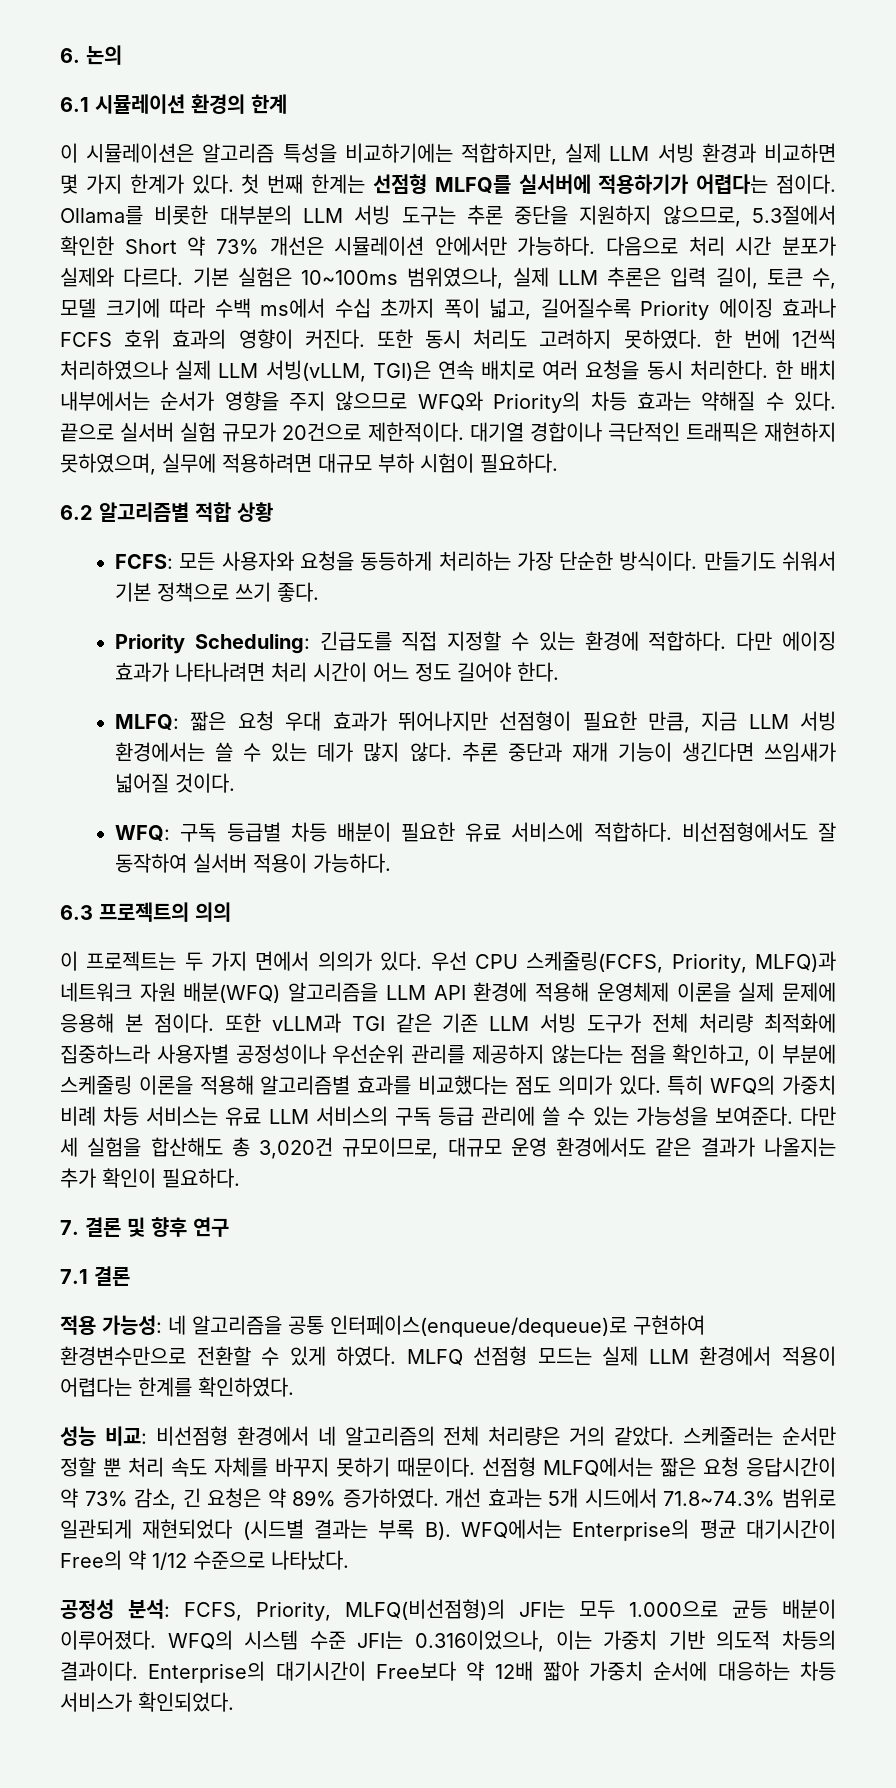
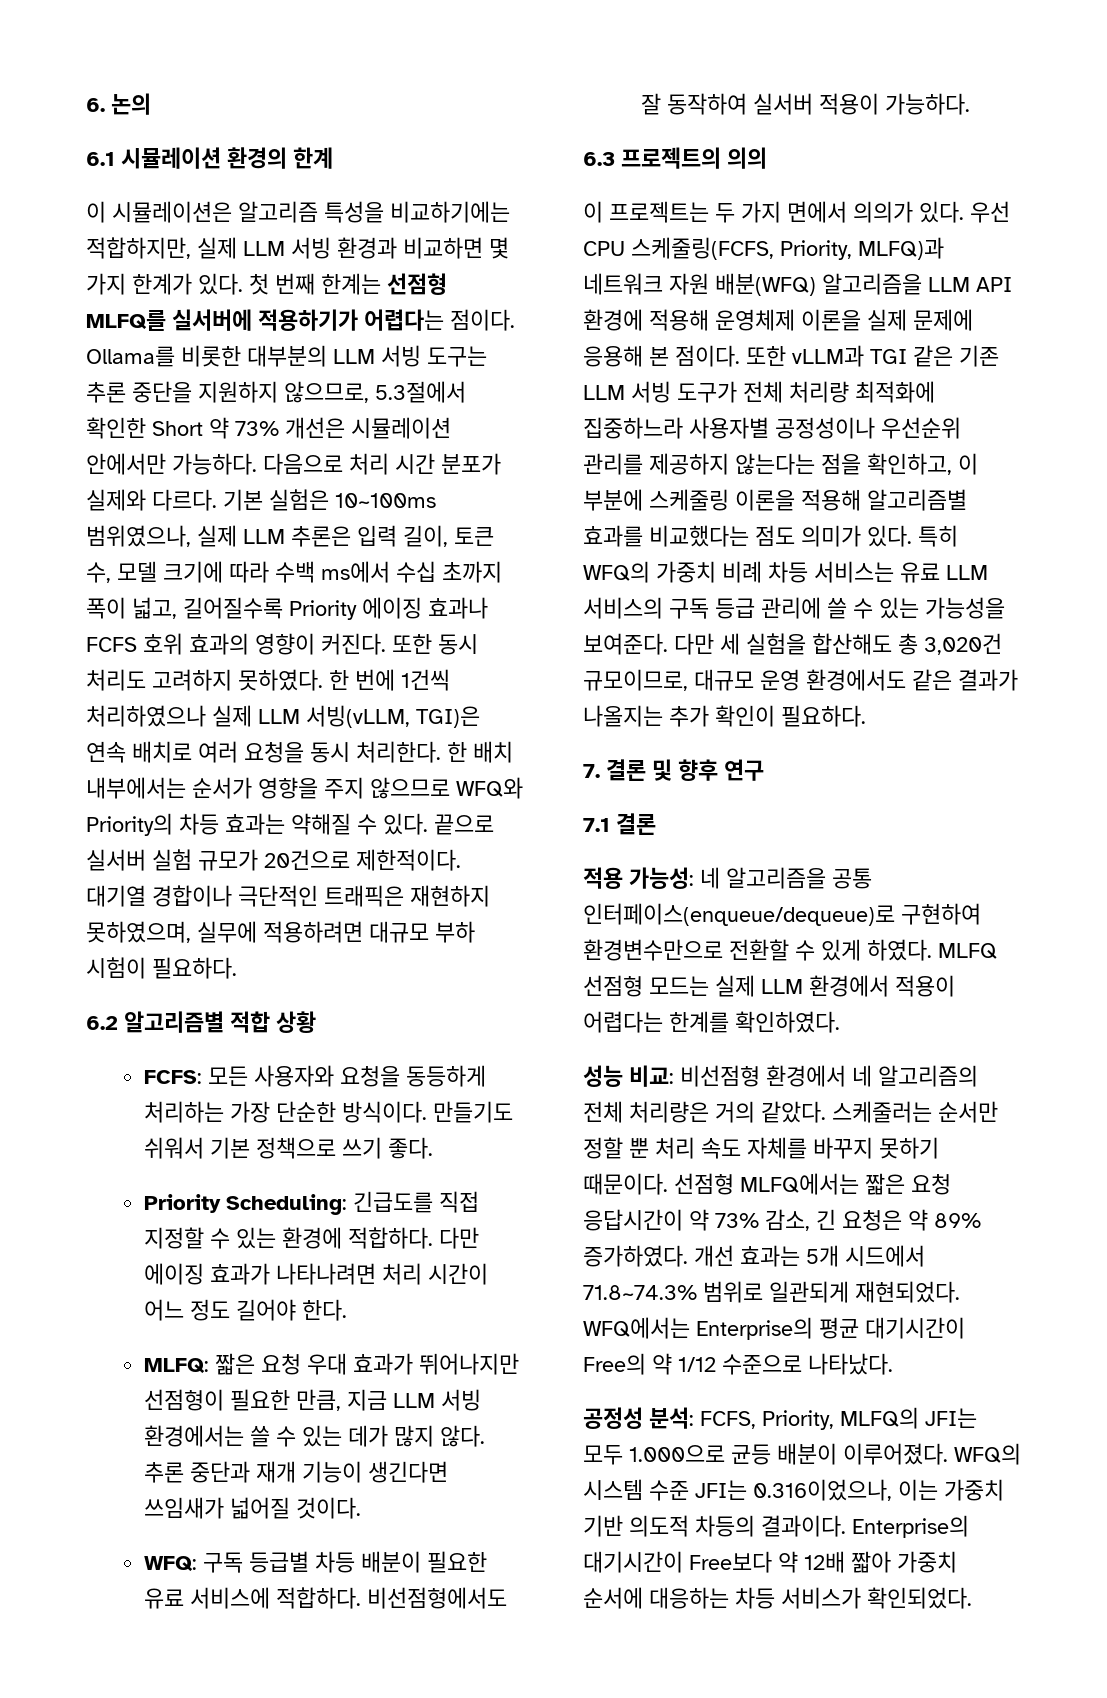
[142,1519,451,1540] 재현되었다 (시드별 결과는 부록 B). -> [855,1281,960,1303] 재현되었다.
[345,1599,505,1620] MLFQ(비선점형)의 -> [840,1407,919,1429] MLFQ의

